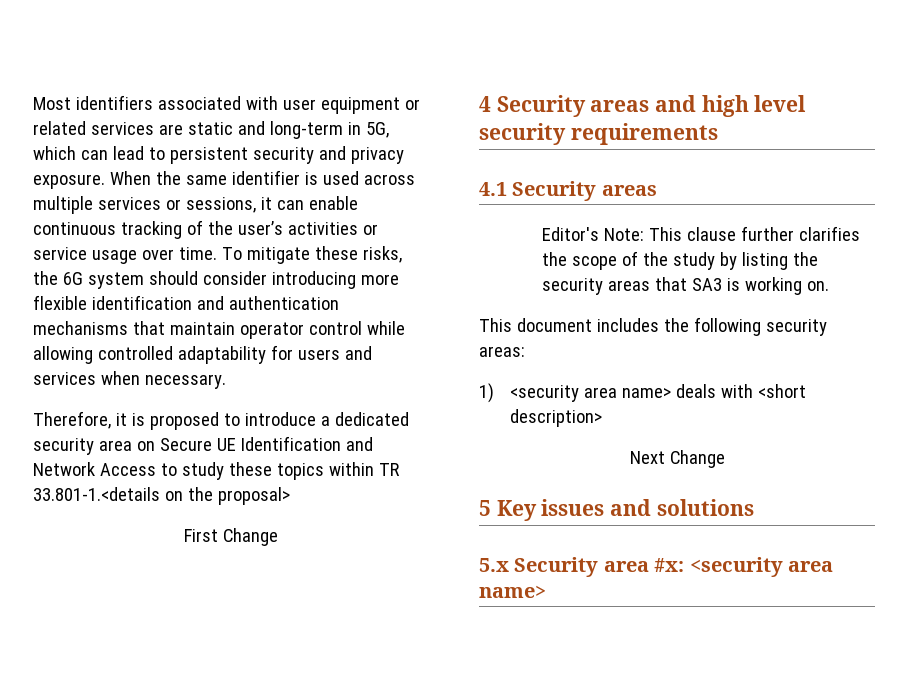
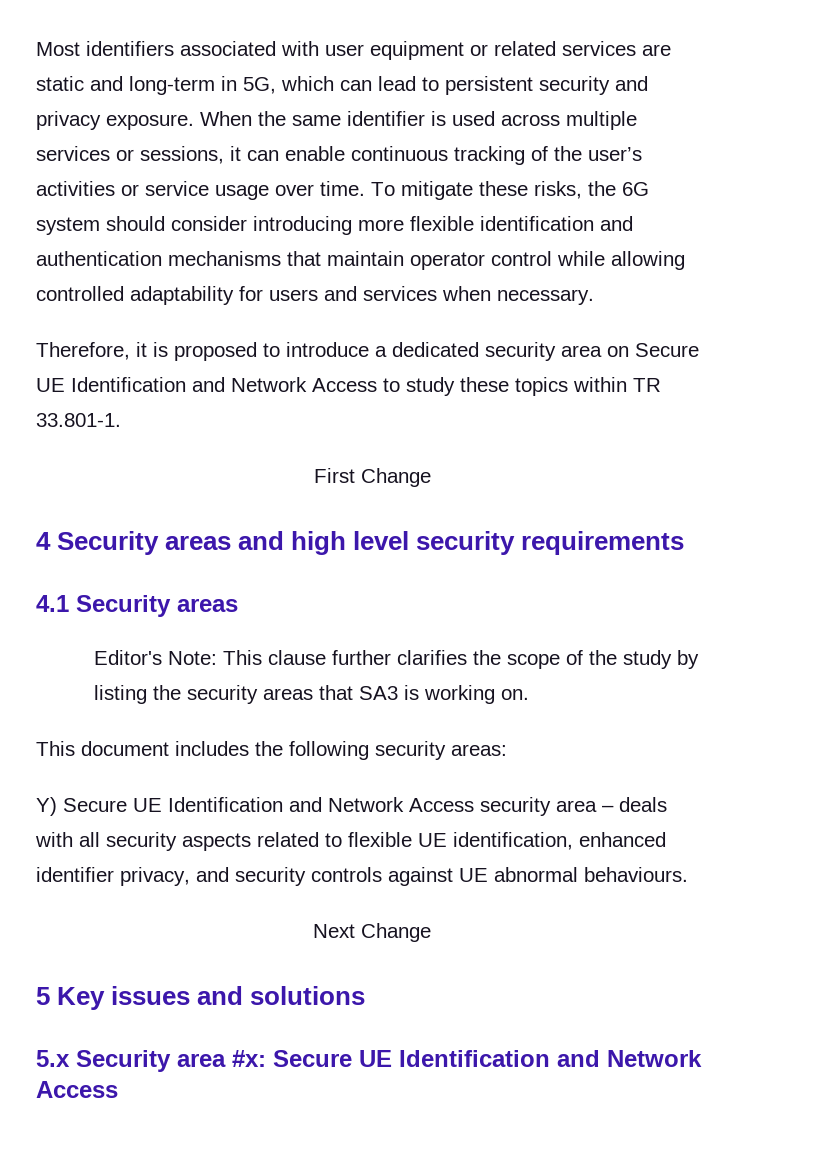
[33,487,290,505] 33.801-1.<details on the proposal> -> [36,413,121,427] 33.801-1.
[479,383,807,403] [510,409,603,427] 1) <security area name> deals with <short description> -> [36,797,667,816] [35,832,666,851] [36,867,688,886] Y) Secure UE Identification and Network Access security area – deals with all security aspects related to flexible UE identification, enhanced identifier privacy, and security controls against UE abnormal behaviours.
[689,557,833,577] [479,585,546,598] <security area name> -> [273,1050,702,1067] [36,1081,118,1098] Secure UE Identification and Network Access

